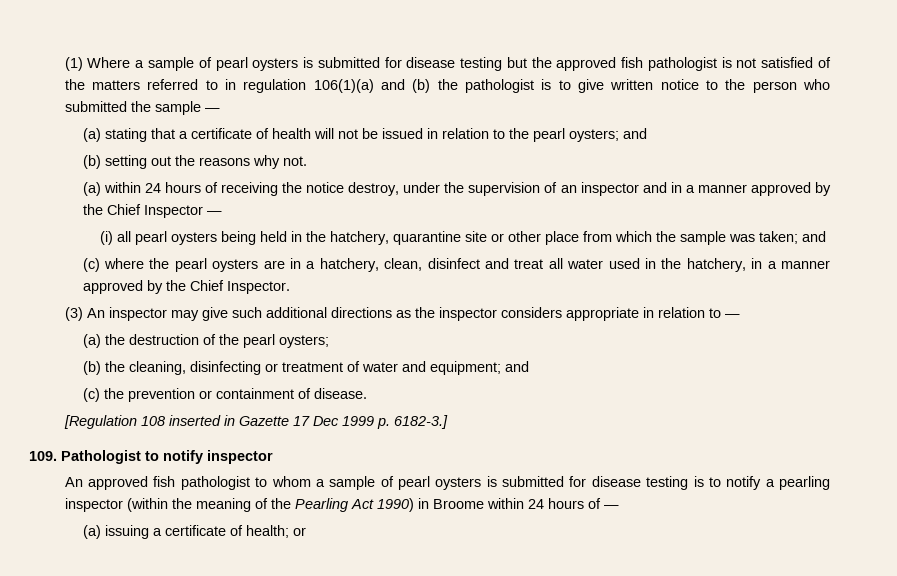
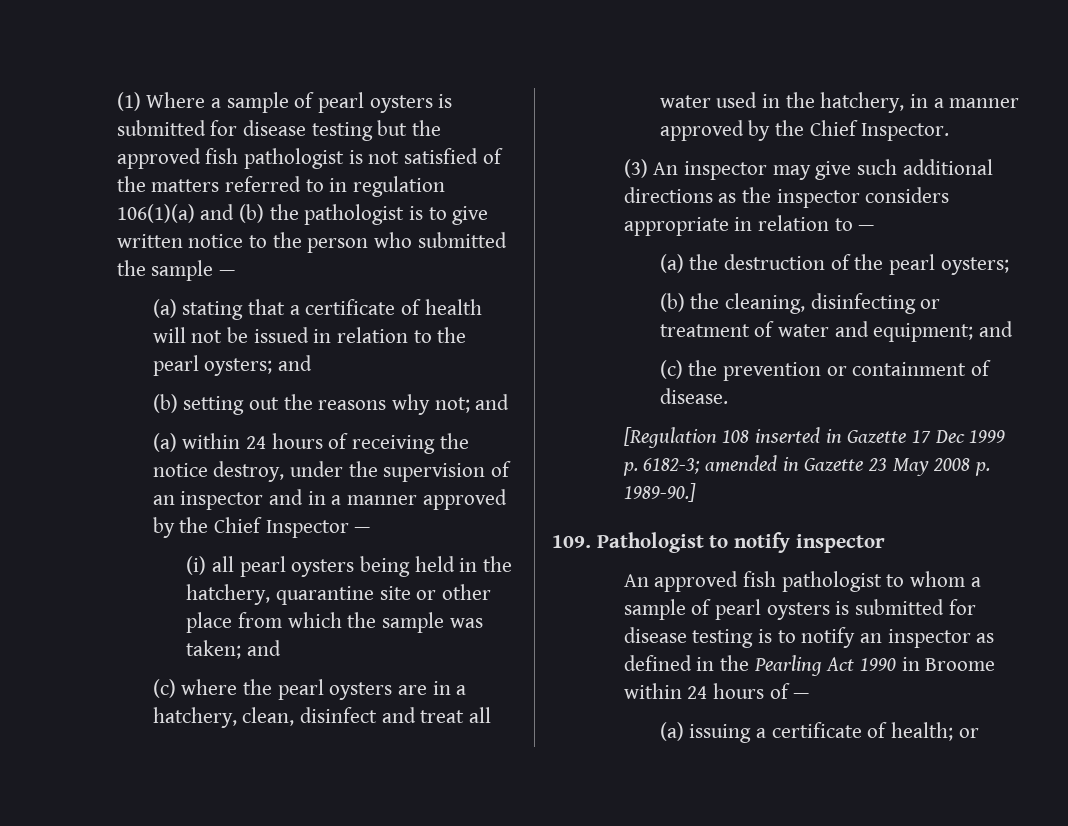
[282,156,307,166] not. -> [434,394,510,413] not; and
[393,415,448,429] 6182-3.] -> [643,455,991,476] [623,483,696,502] 6182-3; amended in Gazette 23 May 2008 p. 1989-90.]
[765,476,831,490] [64,498,268,512] a pearling inspector (within the meaning of -> [860,629,995,648] [623,655,715,671] an inspector as defined in
[376,498,414,512] 1990) -> [860,658,897,671] 1990

